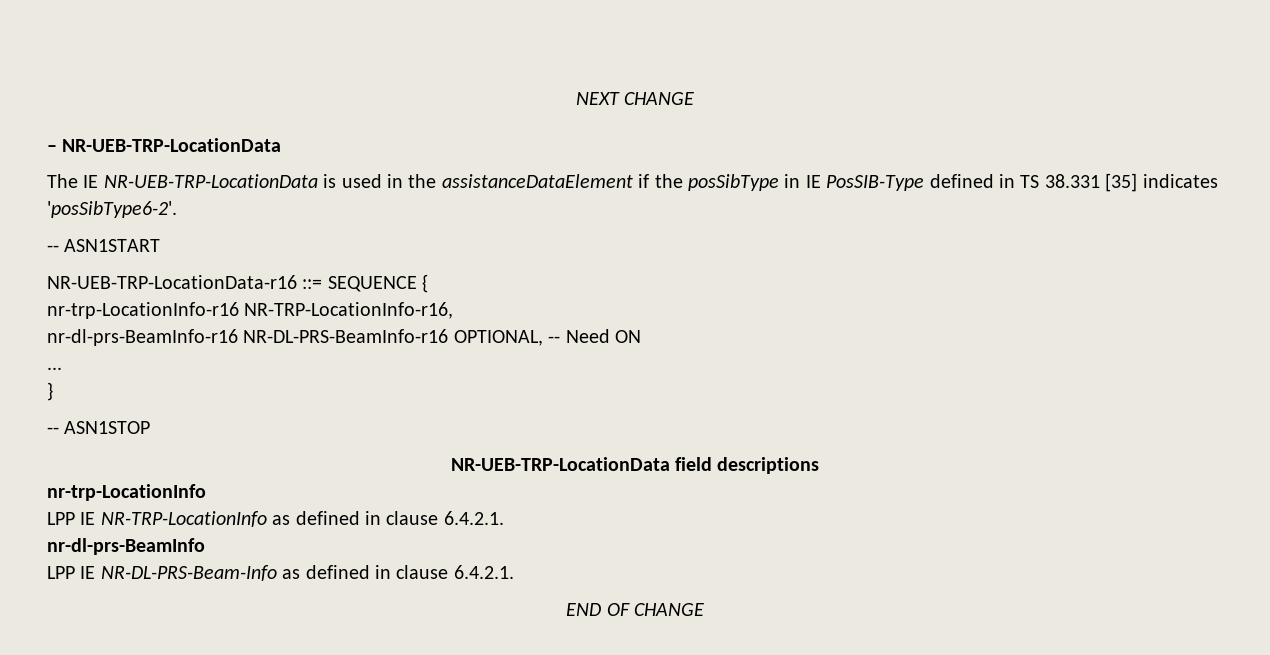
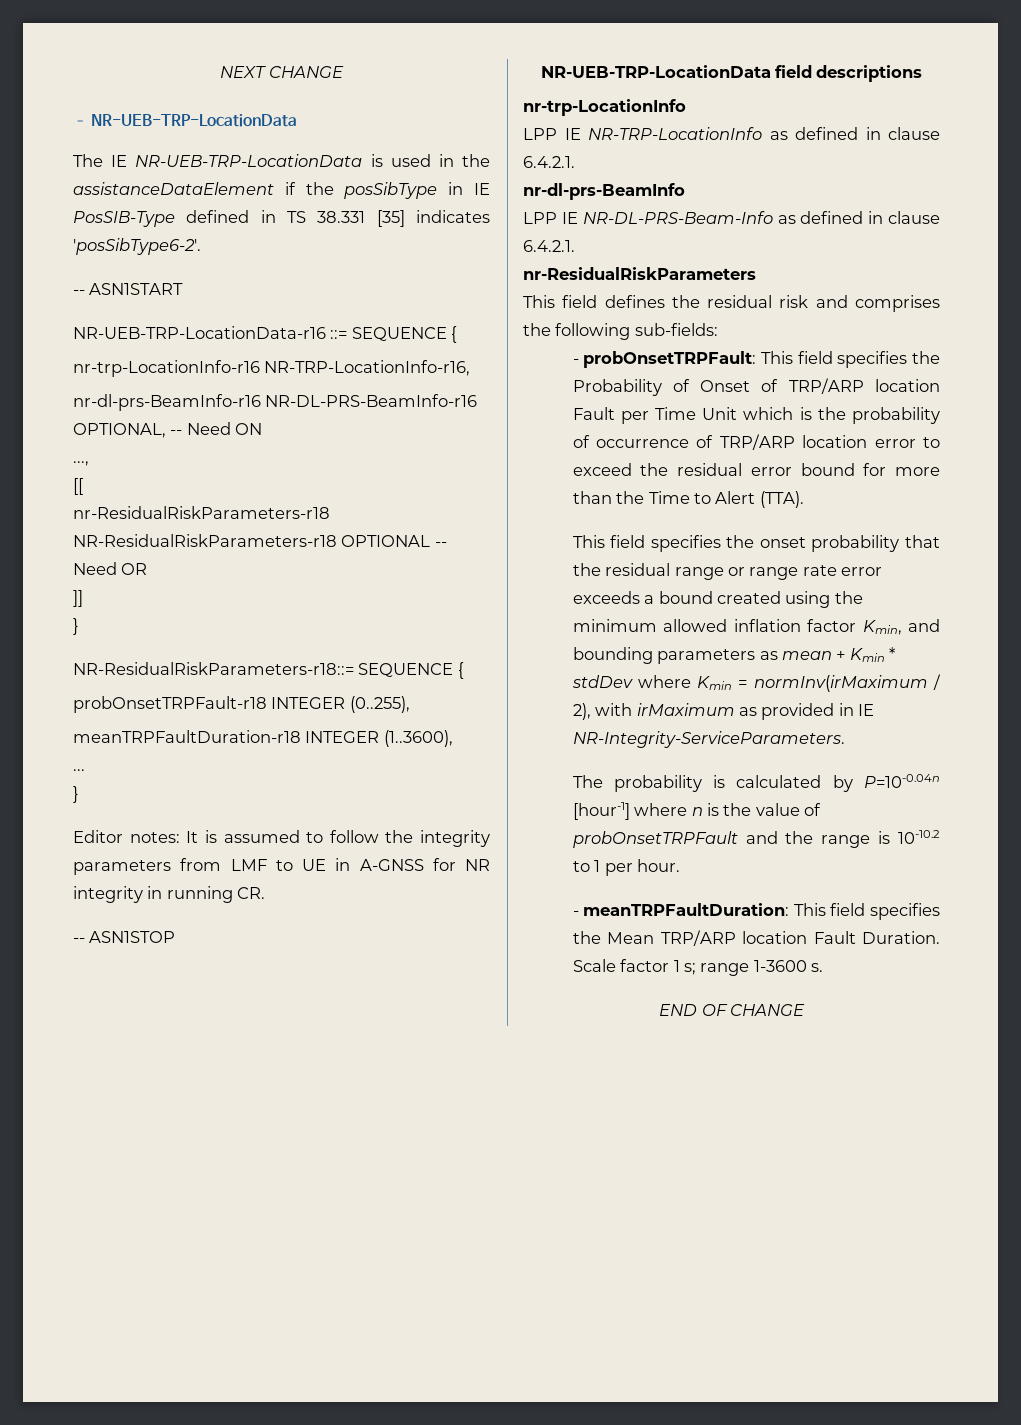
[47,367,62,370] [47,382,53,401] ... // } -> [73,461,89,466] [73,478,83,495] [73,506,330,519] [73,534,447,547] [73,562,148,575] [73,590,83,607] [73,618,79,635] [73,662,464,679] [73,696,410,713] [73,730,453,747] [73,769,85,771] [73,786,79,803] [73,830,490,847] [73,858,490,875] [73,886,266,903] ..., // [[ // nr-ResidualRiskParameters-r18 NR-ResidualRiskParameters-r18 OPTIONAL -- Need OR // ]] // } // NR-ResidualRiskParameters-r18::= SEQUENCE { // probOnsetTRPFault-r18 INTEGER (0..255), // meanTRPFaultDuration-r18 INTEGER (1..3600), // ... // } // Editor notes: It is assumed to follow the integrity parameters from LMF to UE in A-GNSS for NR integrity in running CR.
(514, 572) none -> [523,267,756,280] [523,295,940,312] [523,323,718,340] [572,351,940,368] [572,378,940,396] [572,407,940,424] [572,434,940,450] [572,463,940,476] [572,491,804,508] [572,535,940,552] [572,563,883,580] [572,591,863,608] [572,619,940,635] [572,647,896,664] [571,674,941,692] [572,703,875,720] [572,731,845,748] [572,774,940,792] [572,802,822,820] [572,830,940,848] [572,859,681,876] [572,903,940,920] [572,930,940,946] [572,959,824,976] // nr-ResidualRiskParameters // This field defines the residual risk and comprises the following sub-fields: // - probOnsetTRPFault: This field specifies the Probability of Onset of TRP/ARP location Fault per Time Unit which is the probability of occurrence of TRP/ARP location error to exceed the residual error bound for more than the Time to Alert (TTA). // This field specifies the onset probability that the residual range or range rate error exceeds a bound created using the minimum allowed inflation factor Kmin, and bounding parameters as mean + Kmin * stdDev where Kmin = normInv(irMaximum / 2), with irMaximum as provided in IE NR-Integrity-ServiceParameters. // The probability is calculated by P=10-0.04n [hour-1] where n is the value of probOnsetTRPFault and the range is 10-10.2 to 1 per hour. // - meanTRPFaultDuration: This field specifies the Mean TRP/ARP location Fault Duration. Scale factor 1 s; range 1-3600 s.

